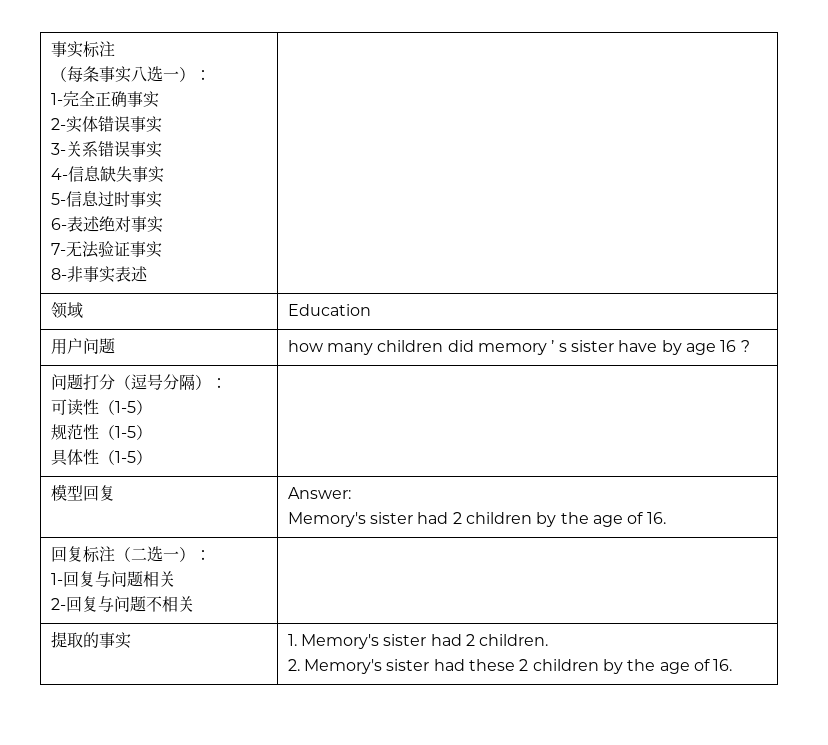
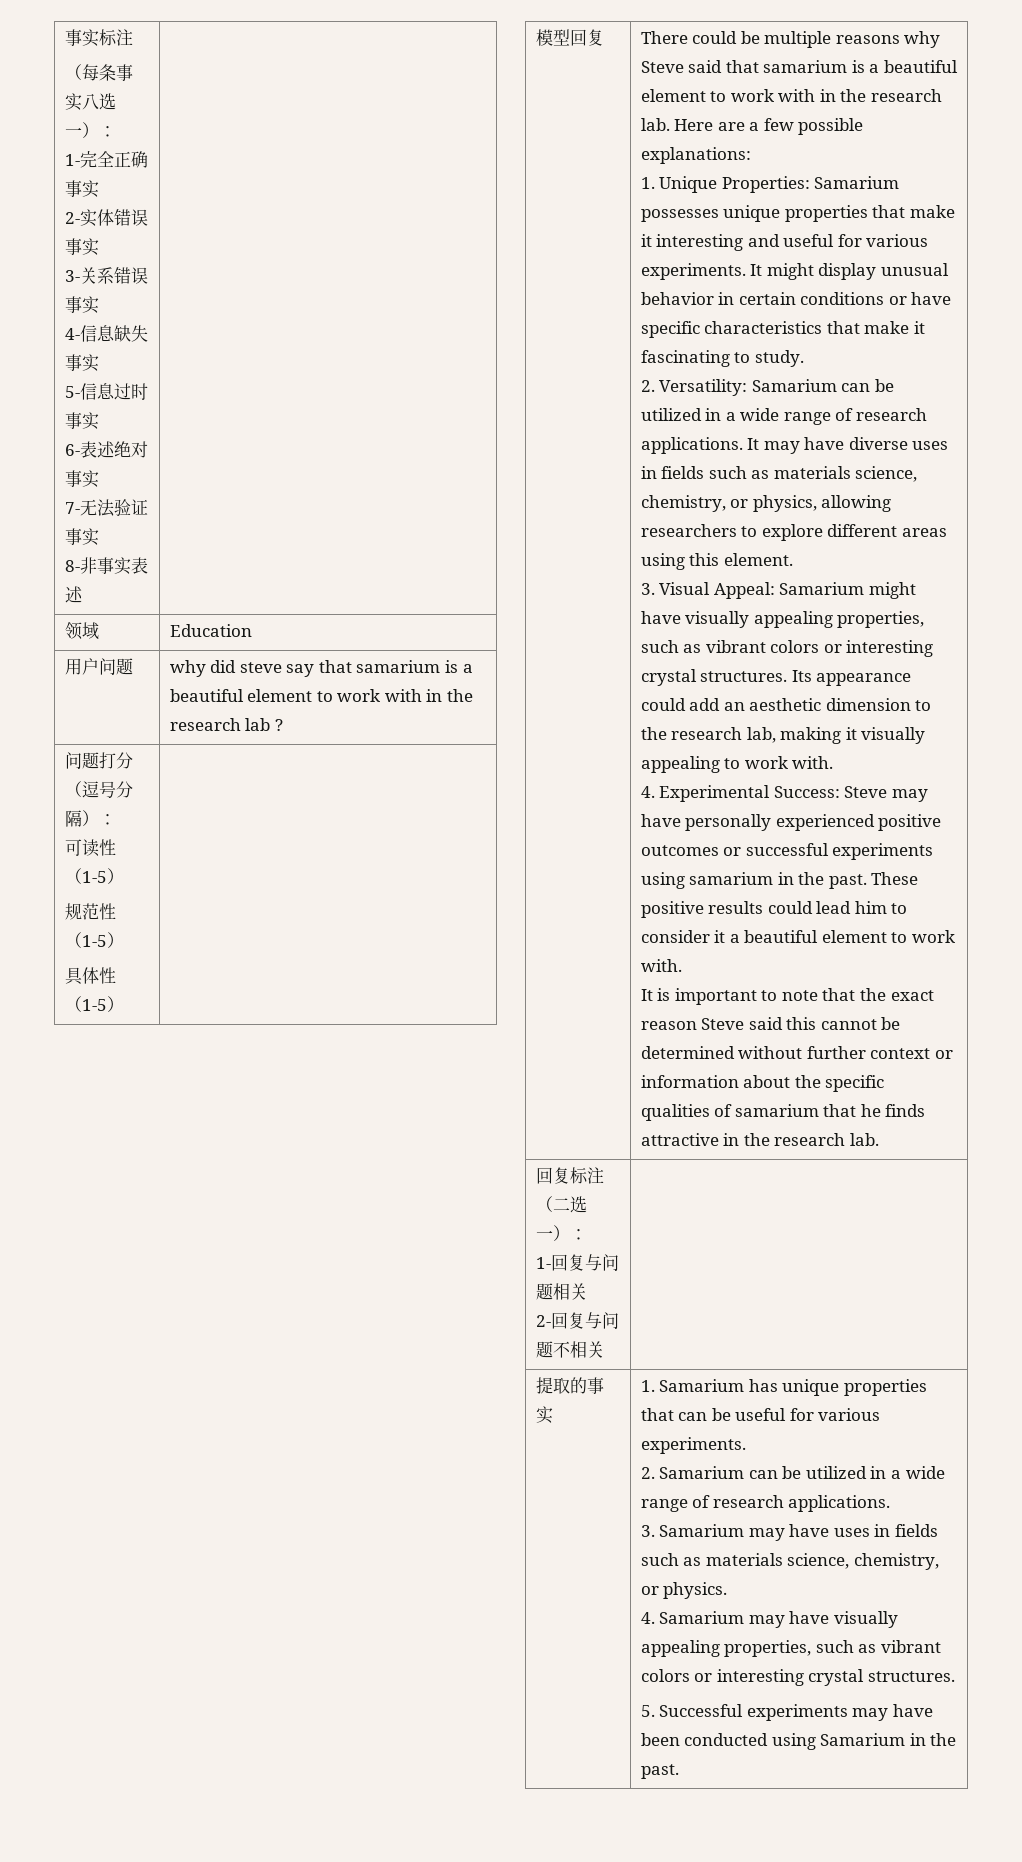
[287,340,737,355] how many children did memory ’ s sister have by age 16 -> [169,660,473,677] [169,689,474,702] [169,718,271,731] why did steve say that samarium is a beautiful element to work with in the research lab
[287,487,351,499] [287,512,666,527] Answer: // Memory's sister had 2 children by the age of 16. -> [640,31,941,48] [640,60,959,73] [640,89,943,102] [640,118,864,135] [640,147,751,164] [640,176,900,193] [640,205,955,222] [640,234,929,251] [640,263,949,280] [640,292,952,305] [640,321,925,338] [640,350,804,367] [640,379,894,396] [640,408,928,425] [640,437,949,454] [640,466,918,482] [640,495,892,512] [640,524,947,541] [640,553,793,570] [640,582,916,599] [640,611,925,628] [640,640,934,657] [640,669,912,686] [640,698,932,711] [640,727,926,744] [640,756,834,773] [640,785,928,802] [640,814,942,831] [640,843,934,860] [640,872,919,889] [640,901,908,918] [640,930,956,943] [640,959,682,972] [640,988,934,1005] [640,1017,901,1030] [640,1046,953,1059] [640,1075,885,1092] [640,1104,926,1121] [640,1133,879,1146] There could be multiple reasons why Steve said that samarium is a beautiful element to work with in the research lab. Here are a few possible explanations: // 1. Unique Properties: Samarium possesses unique properties that make it interesting and useful for various experiments. It might display unusual behavior in certain conditions or have specific characteristics that make it fascinating to study. // 2. Versatility: Samarium can be utilized in a wide range of research applications. It may have diverse uses in fields such as materials science, chemistry, or physics, allowing researchers to explore different areas using this element. // 3. Visual Appeal: Samarium might have visually appealing properties, such as vibrant colors or interesting crystal structures. Its appearance could add an aesthetic dimension to the research lab, making it visually appealing to work with. // 4. Experimental Success: Steve may have personally experienced positive outcomes or successful experiments using samarium in the past. These positive results could lead him to consider it a beautiful element to work with. // It is important to note that the exact reason Steve said this cannot be determined without further context or information about the specific qualities of samarium that he finds attractive in the research lab.
[301,634,549,649] [287,659,733,674] Memory's sister had 2 children. // 2. Memory's sister had these 2 children by the age of 16. -> [659,1379,927,1396] [640,1408,881,1421] [640,1437,746,1454] [640,1466,945,1479] [640,1495,891,1512] [640,1524,939,1541] [640,1553,939,1570] [640,1582,728,1599] [640,1611,898,1628] [640,1640,941,1657] [640,1669,955,1686] [640,1704,933,1721] [640,1733,957,1750] [640,1764,679,1779] Samarium has unique properties that can be useful for various experiments. // 2. Samarium can be utilized in a wide range of research applications. // 3. Samarium may have uses in fields such as materials science, chemistry, or physics. // 4. Samarium may have visually appealing properties, such as vibrant colors or interesting crystal structures. // 5. Successful experiments may have been conducted using Samarium in the past.

